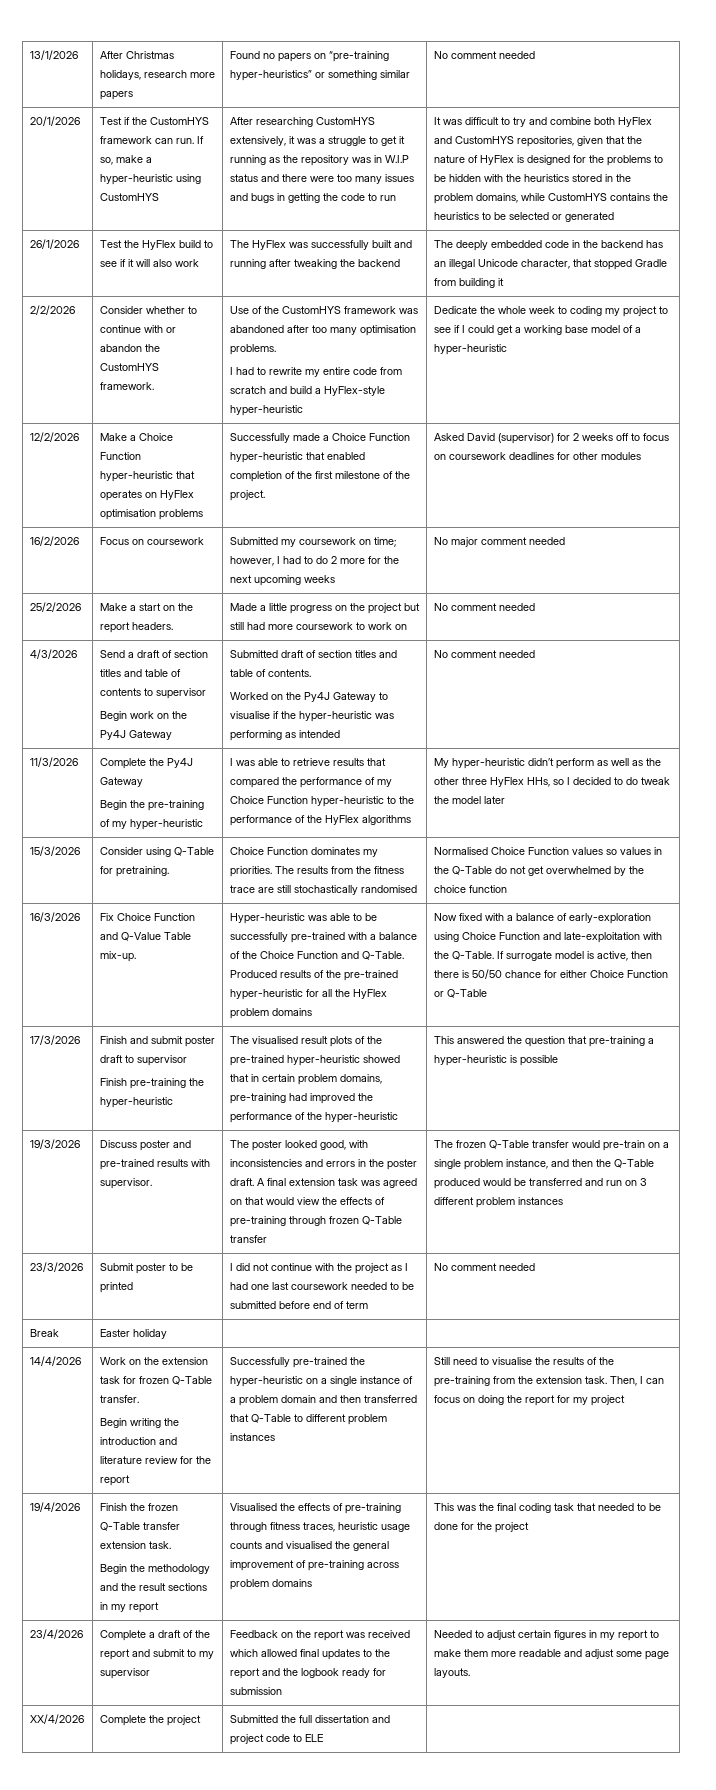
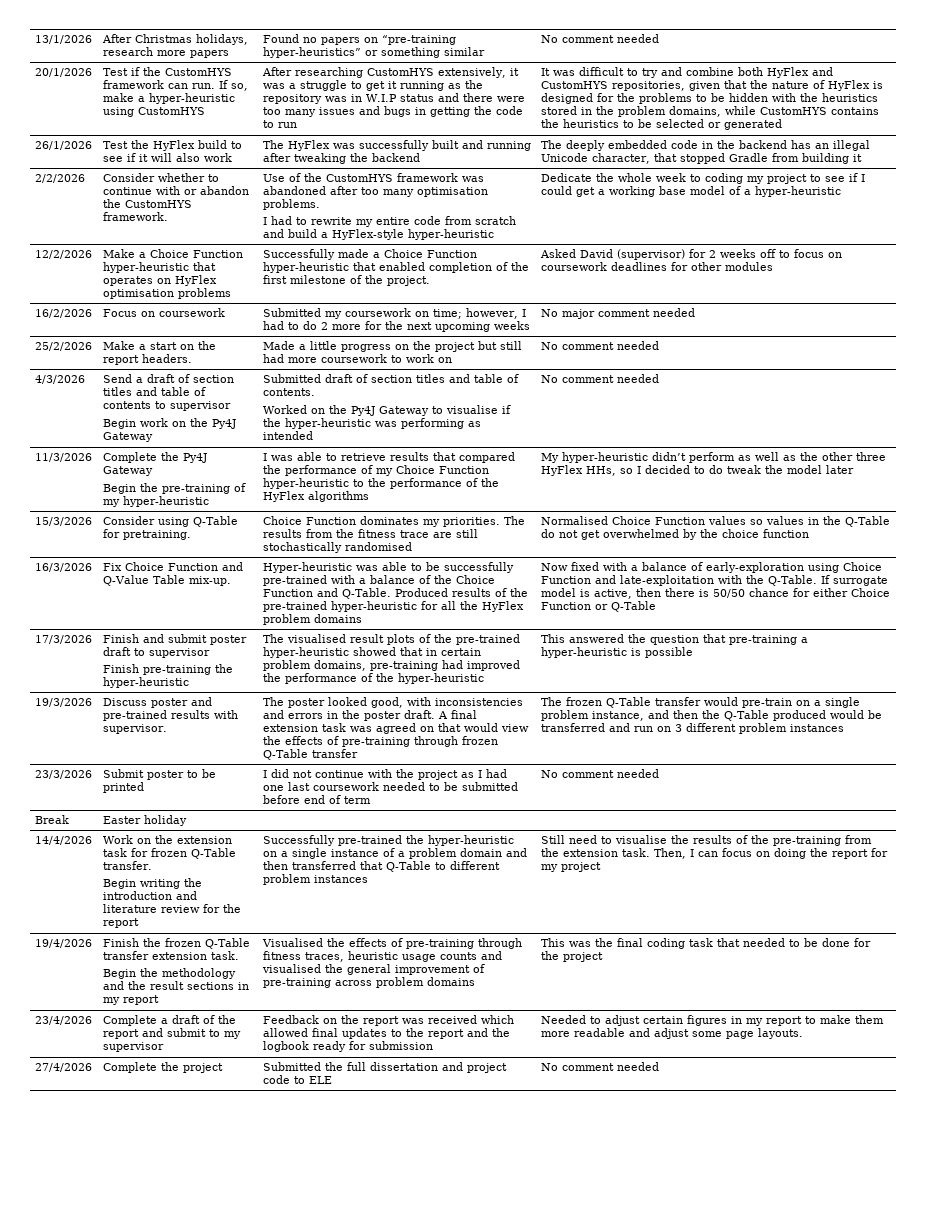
[29,1714,84,1724] XX/4/2026 -> [35,1063,93,1072] 27/4/2026
(323, 1738) none -> [541,1062,660,1071] No comment needed

